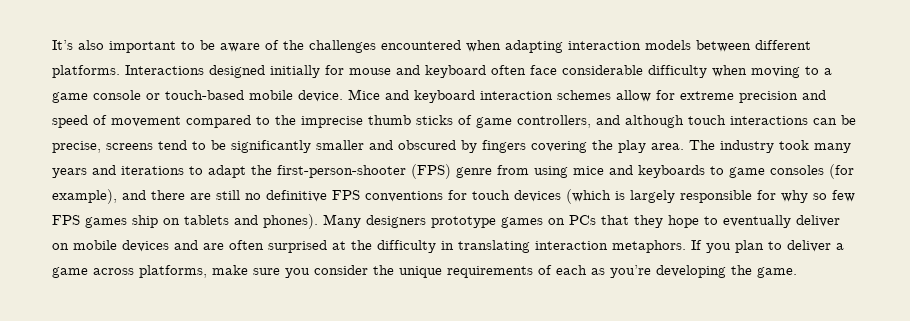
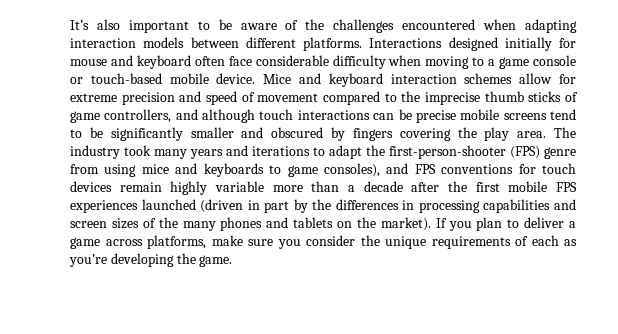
[52,141,101,153] precise, -> [415,109,500,123] precise mobile
[770,164,854,179] [52,189,327,204] consoles (for example), and there are still no definitive -> [323,163,409,177] consoles), and
[566,189,855,204] [52,214,840,229] [52,240,686,253] (which is largely responsible for why so few FPS games ship on tablets and phones). Many designers prototype games on PCs that they hope to eventually deliver on mobile devices and are often surprised at the difficulty in translating interaction metaphors. -> [119,181,577,195] [70,199,576,213] [70,217,431,231] remain highly variable more than a decade after the first mobile FPS experiences launched (driven in part by the differences in processing capabilities and screen sizes of the many phones and tablets on the market).

